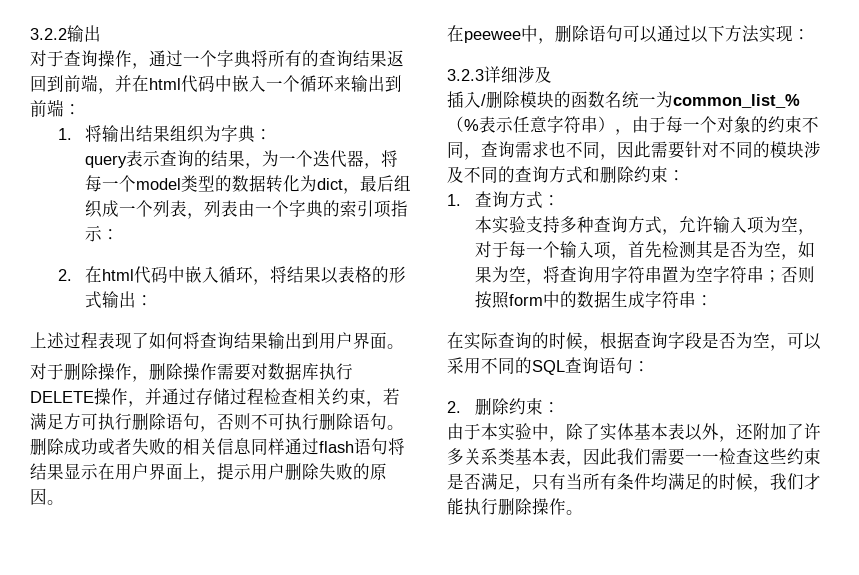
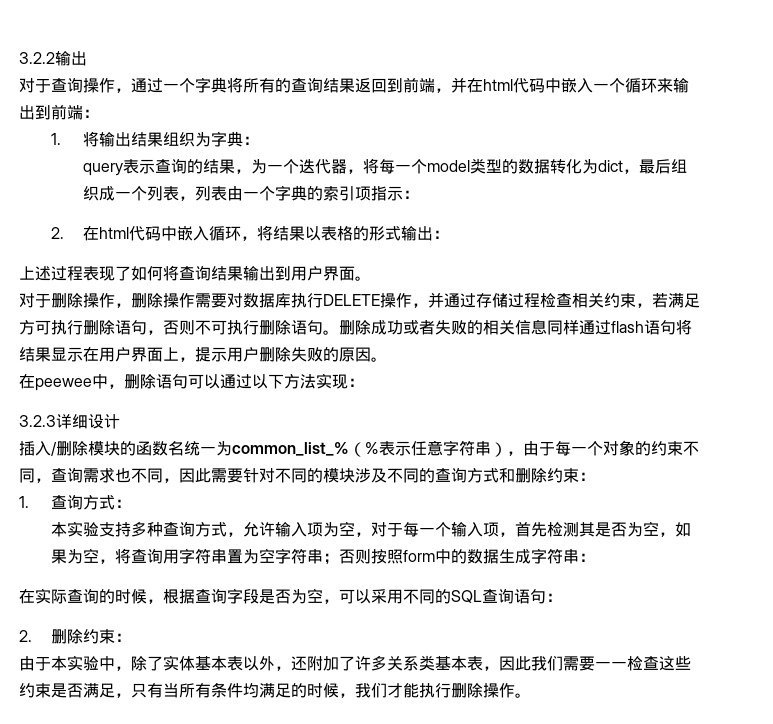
[518,66,552,83] 涉及 -> [88,414,120,429] 设计

